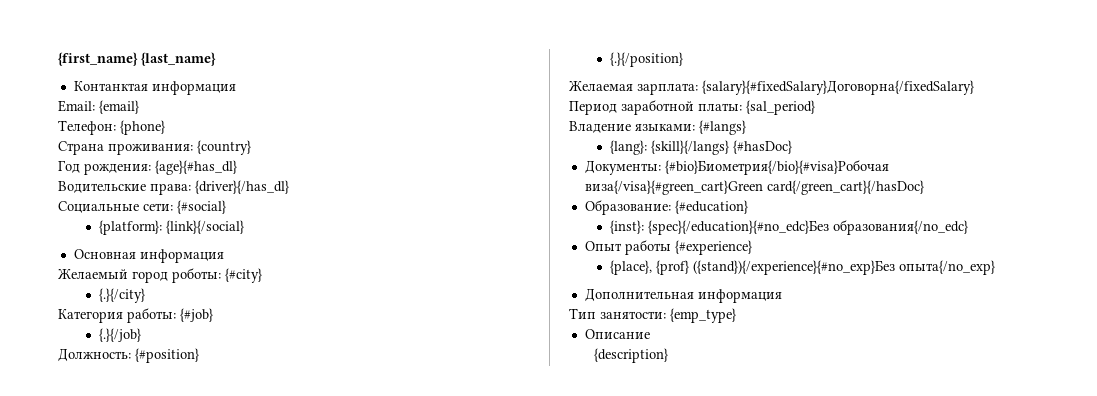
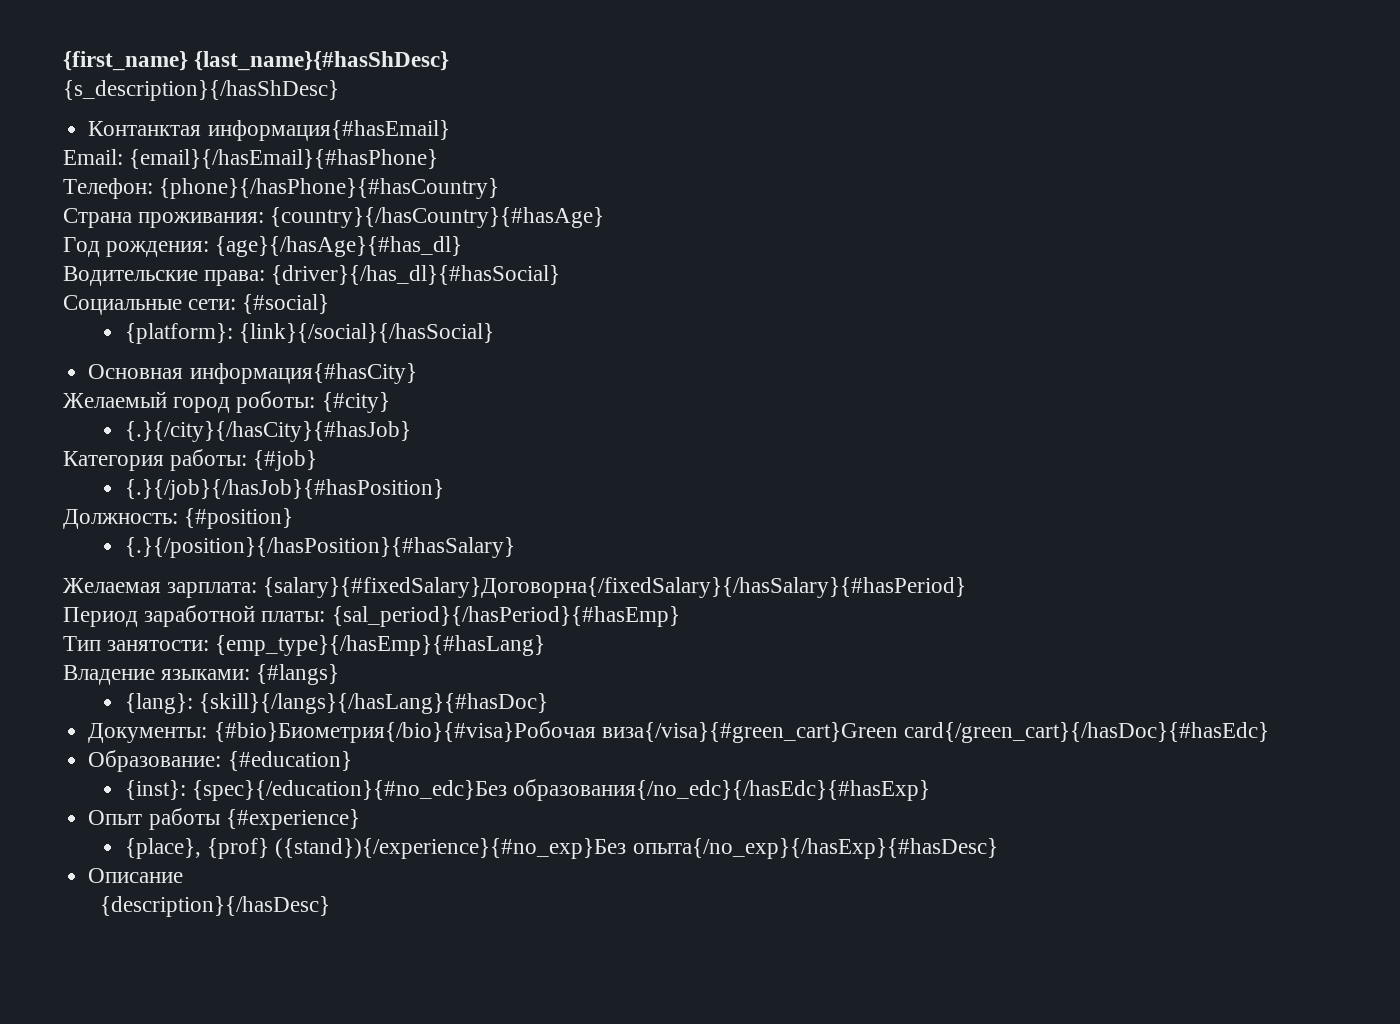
[141,52,216,66] {last_name} -> [194,51,450,71] [63,80,339,101] {last_name}{#hasShDesc} // {s_description}{/hasShDesc}
[151,81,236,95] информация -> [207,120,450,141] информация{#hasEmail}
[99,100,139,114] {email} -> [129,149,439,169] {email}{/hasEmail}{#hasPhone}
[120,120,165,135] {phone} -> [159,178,500,199] {phone}{/hasPhone}{#hasCountry}
[197,140,251,155] {country} -> [270,207,605,228] {country}{/hasCountry}{#hasAge}
[155,160,237,175] {age}{#has_dl} -> [215,236,463,257] {age}{/hasAge}{#has_dl}
[195,180,289,194] {driver}{/has_dl} -> [271,265,561,285] {driver}{/has_dl}{#hasSocial}
[166,220,245,234] {link}{/social} -> [239,323,495,343] {link}{/social}{/hasSocial}
[139,249,224,263] информация -> [189,363,417,384] информация{#hasCity}
[99,288,146,303] {.}{/city} -> [124,421,411,442] {.}{/city}{/hasCity}{#hasJob}
[99,328,142,342] {.}{/job} -> [124,479,444,500] {.}{/job}{/hasJob}{#hasPosition}
[610,52,684,67] {.}{/position} -> [124,537,515,558] {.}{/position}{/hasPosition}{#hasSalary}
[702,80,974,95] {salary}{#fixedSalary}Договорна{/fixedSalary} -> [263,577,967,598] {salary}{#fixedSalary}Договорна{/fixedSalary}{/hasSalary}{#hasPeriod}
[746,100,815,115] {sal_period} -> [331,606,680,627] [63,635,546,656] {sal_period}{/hasPeriod}{#hasEmp} // Тип занятости: {emp_type}{/hasEmp}{#hasLang}
[651,140,793,155] {skill}{/langs} {#hasDoc} -> [199,693,549,714] {skill}{/langs}{/hasLang}{#hasDoc}
[766,180,924,195] card{/green_cart}{/hasDoc} -> [903,722,1269,743] card{/green_cart}{/hasDoc}{#hasEdc}
[833,220,969,235] образования{/no_edc} -> [513,779,931,801] образования{/no_edc}{/hasEdc}{#hasExp}
[899,260,996,275] [584,288,782,303] [569,308,736,323] опыта{/no_exp} // Дополнительная информация // Тип занятости: {emp_type} -> [632,838,998,859] опыта{/no_exp}{/hasExp}{#hasDesc}
[594,348,669,363] {description} -> [99,896,330,917] {description}{/hasDesc}

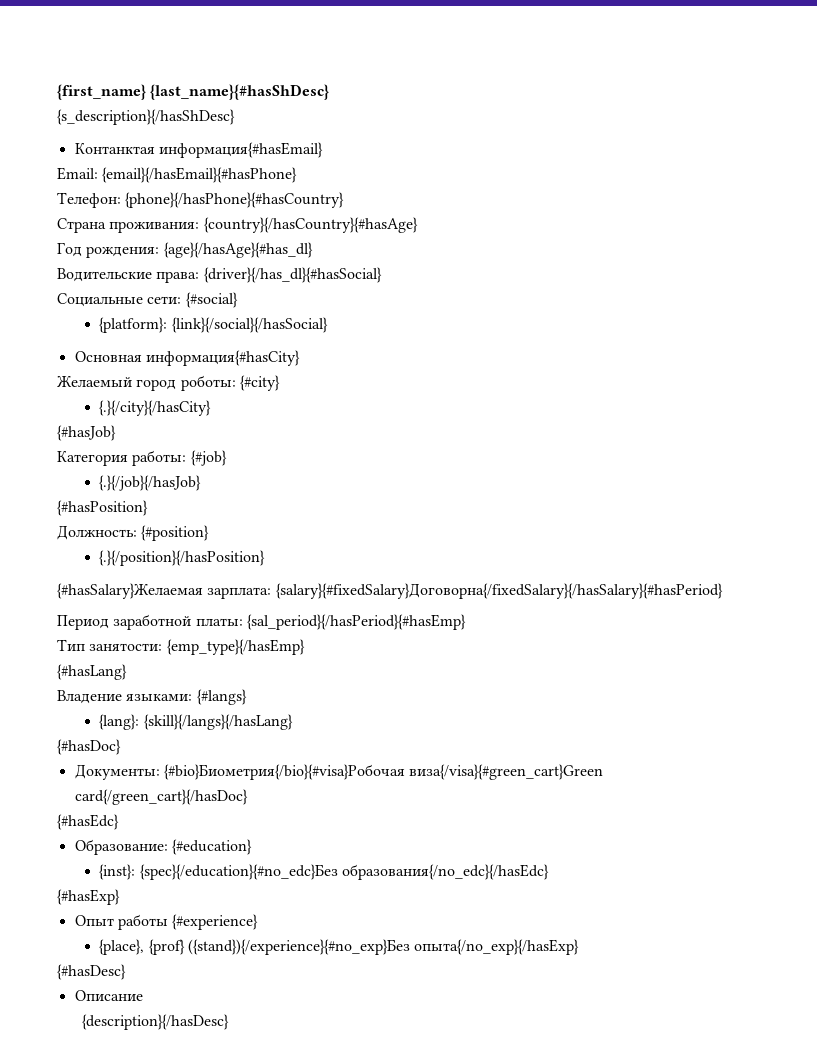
[124,421,411,442] {.}{/city}{/hasCity}{#hasJob} -> [99,400,212,416] [57,425,116,441] {.}{/city}{/hasCity} // {#hasJob}
[124,479,444,500] {.}{/job}{/hasJob}{#hasPosition} -> [99,475,202,491] [57,500,148,516] {.}{/job}{/hasJob} // {#hasPosition}
[124,537,515,558] [63,578,161,593] {.}{/position}{/hasPosition}{#hasSalary} // Желаемая -> [99,550,266,566] [57,583,203,599] {.}{/position}{/hasPosition} // {#hasSalary}Желаемая
[215,635,546,656] {emp_type}{/hasEmp}{#hasLang} -> [166,639,305,655] [57,664,127,680] {emp_type}{/hasEmp} // {#hasLang}
[199,693,549,714] {skill}{/langs}{/hasLang}{#hasDoc} -> [143,714,293,730] [57,739,121,755] {skill}{/langs}{/hasLang} // {#hasDoc}
[903,722,1269,743] card{/green_cart}{/hasDoc}{#hasEdc} -> [74,789,248,805] [57,814,119,830] card{/green_cart}{/hasDoc} // {#hasEdc}
[513,779,931,801] образования{/no_edc}{/hasEdc}{#hasExp} -> [341,864,549,880] [57,889,120,905] образования{/no_edc}{/hasEdc} // {#hasExp}
[632,838,998,859] опыта{/no_exp}{/hasExp}{#hasDesc} -> [414,939,580,955] [57,964,126,980] опыта{/no_exp}{/hasExp} // {#hasDesc}

